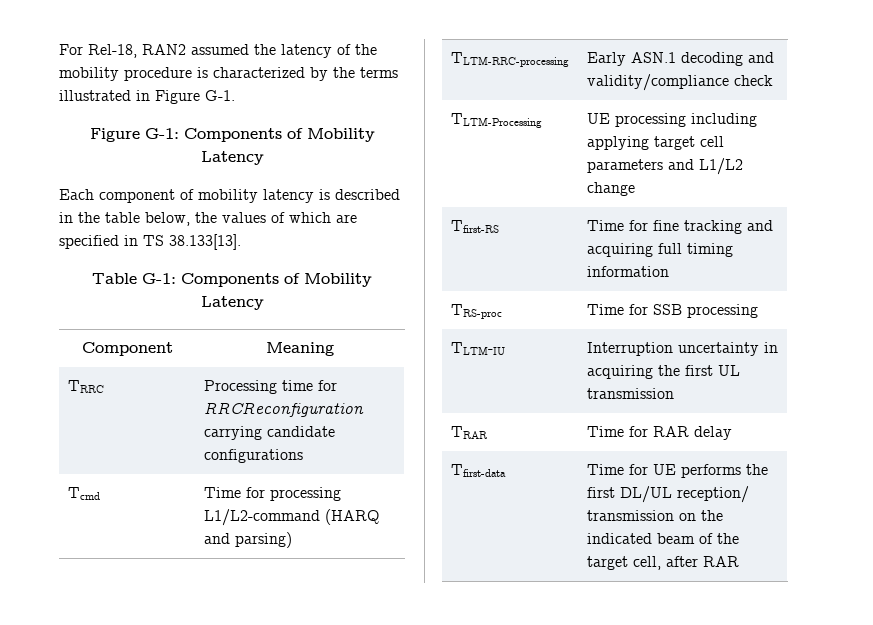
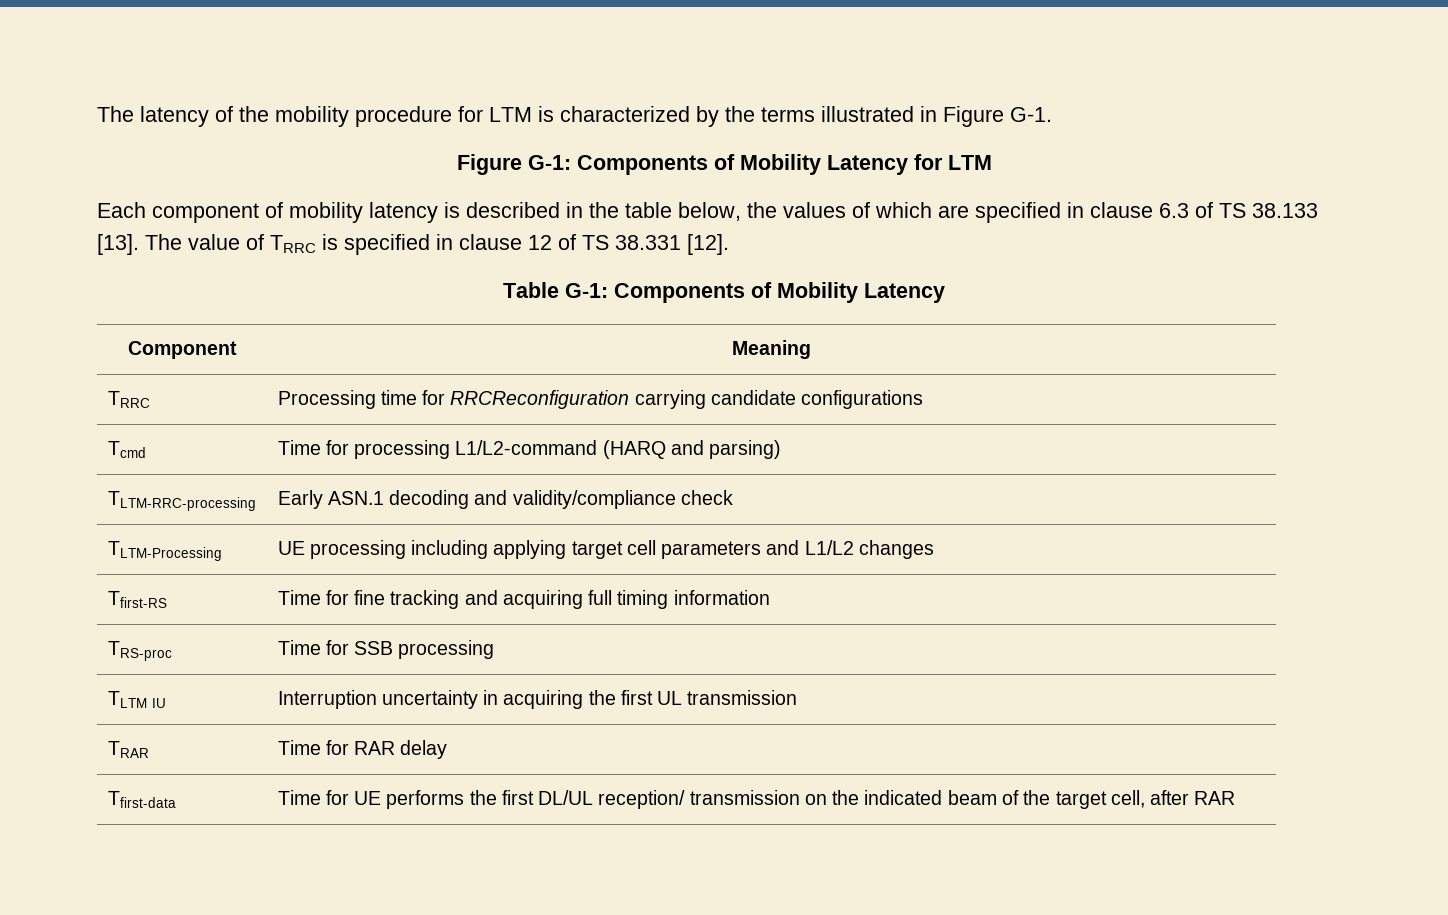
[59,44,276,58] For Rel-18, RAN2 assumed the -> [97,106,134,122] The
(192, 74) none -> [458,106,532,122] for LTM
(264, 158) none -> [913,154,992,170] for LTM
[143,234,241,250] TS 38.133[13]. -> [1090,202,1318,218] [97,234,729,255] clause 6.3 of TS 38.133 [13]. The value of TRRC is specified in clause 12 of TS 38.331 [12].
[586,182,635,196] change -> [858,540,934,559] changes
[450,342,505,355] TLTM-IU -> [107,691,166,708] TLTM IU

